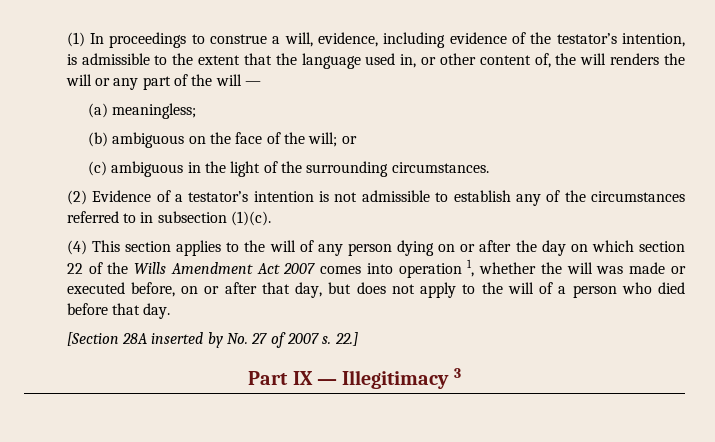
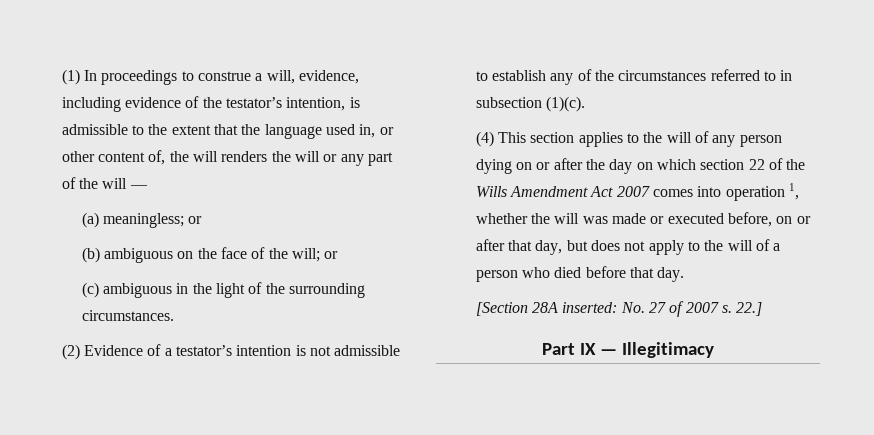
(197, 111) none -> [188,216,203,224] or
[151,332,223,348] inserted by -> [562,302,618,313] inserted:
[453,368,461,378] 3 -> (714, 350) none

